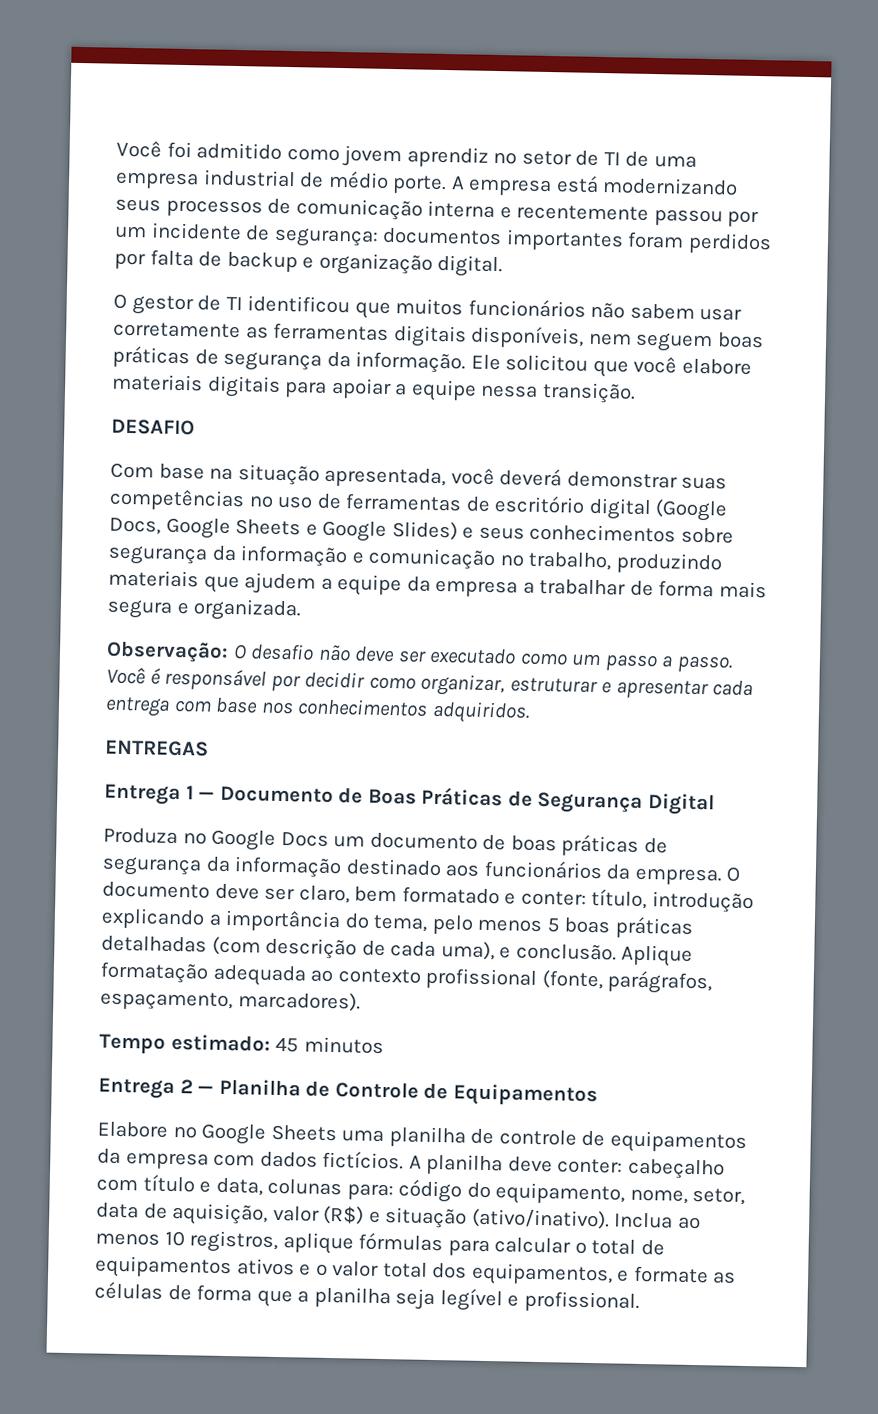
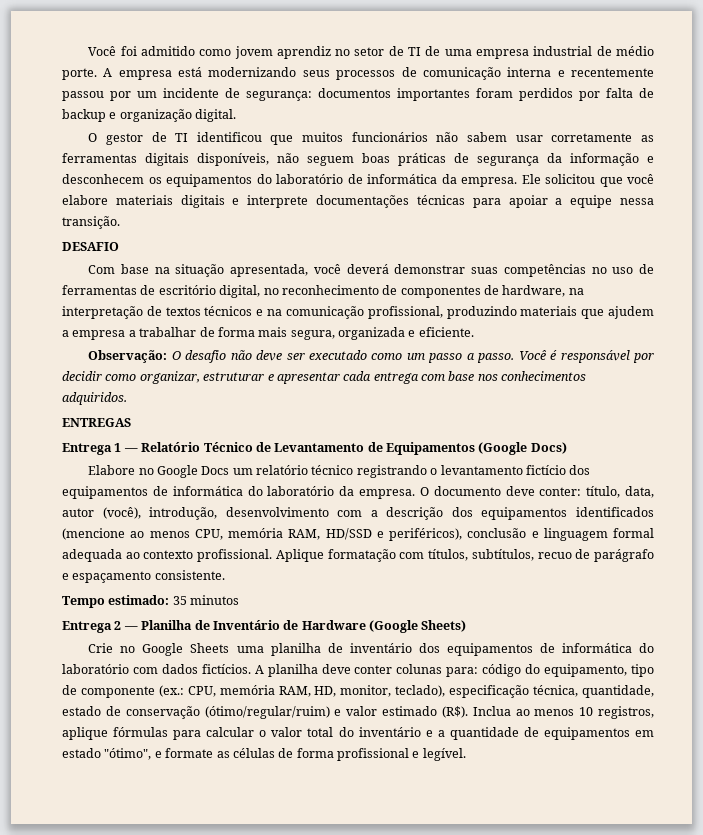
[587,332,632,346] nem -> [277,153,299,163] não
[355,351,467,374] informação. -> [570,153,654,166] [62,174,517,187] informação e desconhecem os equipamentos do laboratório de informática da empresa.
(281, 386) none -> [232,195,465,208] e interprete documentações técnicas
[588,497,729,522] [109,517,734,544] [108,545,612,571] digital (Google Docs, Google Sheets e Google Slides) e seus conhecimentos sobre segurança da informação e comunicação no trabalho, -> [219,285,584,298] [62,306,443,319] digital, no reconhecimento de componentes de hardware, na interpretação de textos técnicos e na comunicação profissional,
[337,574,431,597] equipe da -> (69, 333) none
[107,598,303,622] segura e organizada. -> [290,327,474,340] segura, organizada e eficiente.
[219,785,715,816] [103,827,668,857] [102,856,603,880] Documento de Boas Práticas de Segurança Digital // Produza no Google Docs um documento de boas práticas de segurança da informação destinado aos funcionários -> [141,442,567,455] [88,465,591,478] [62,486,335,499] Relatório Técnico de Levantamento de Equipamentos (Google Docs) // Elabore no Google Docs um relatório técnico registrando o levantamento fictício dos equipamentos de informática do laboratório
[264,885,754,914] [101,907,693,939] [101,935,694,967] [100,961,713,995] [100,990,361,1012] ser claro, bem formatado e conter: título, introdução explicando a importância do tema, pelo menos 5 boas práticas detalhadas (com descrição de cada uma), e conclusão. Aplique formatação adequada ao contexto profissional (fonte, parágrafos, espaçamento, marcadores). -> [539,486,654,498] [62,507,654,520] [62,528,654,541] [62,549,655,562] [62,570,225,583] conter: título, data, autor (você), introdução, desenvolvimento com a descrição dos equipamentos identificados (mencione ao menos CPU, memória RAM, HD/SSD e periféricos), conclusão e linguagem formal adequada ao contexto profissional. Aplique formatação com títulos, subtítulos, recuo de parágrafo e espaçamento consistente.
[275,1036,300,1053] 45 -> [172,596,187,605] 35
[334,1081,598,1108] [97,1121,168,1138] Controle de Equipamentos // Elabore -> [212,620,467,633] [88,643,114,653] Inventário de Hardware (Google Sheets) // Crie
[498,1129,747,1154] [97,1148,209,1170] controle de equipamentos da empresa -> [349,643,654,656] [62,664,129,674] inventário dos equipamentos de informática do laboratório
[557,1158,725,1180] [96,1174,263,1196] conter: cabeçalho com título e data, -> [354,665,393,674] conter
[629,1187,746,1205] [96,1202,610,1230] nome, setor, data de aquisição, valor (R$) e situação (ativo/inativo). -> [630,664,654,677] [62,685,655,698] [62,706,468,719] tipo de componente (ex.: CPU, memória RAM, HD, monitor, teclado), especificação técnica, quantidade, estado de conservação (ótimo/regular/ruim) e valor estimado (R$).
[591,1239,665,1256] [95,1255,613,1287] total de equipamentos ativos e o valor total dos equipamentos, -> [271,727,654,740] [62,748,152,760] valor total do inventário e a quantidade de equipamentos em estado "ótimo",
[256,1286,640,1313] que a planilha seja legível e profissional. -> [337,748,466,761] profissional e legível.

